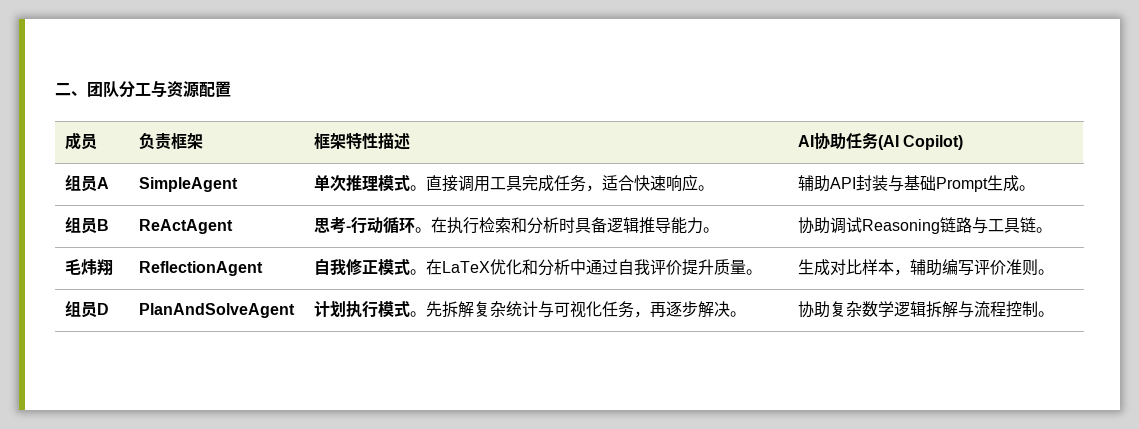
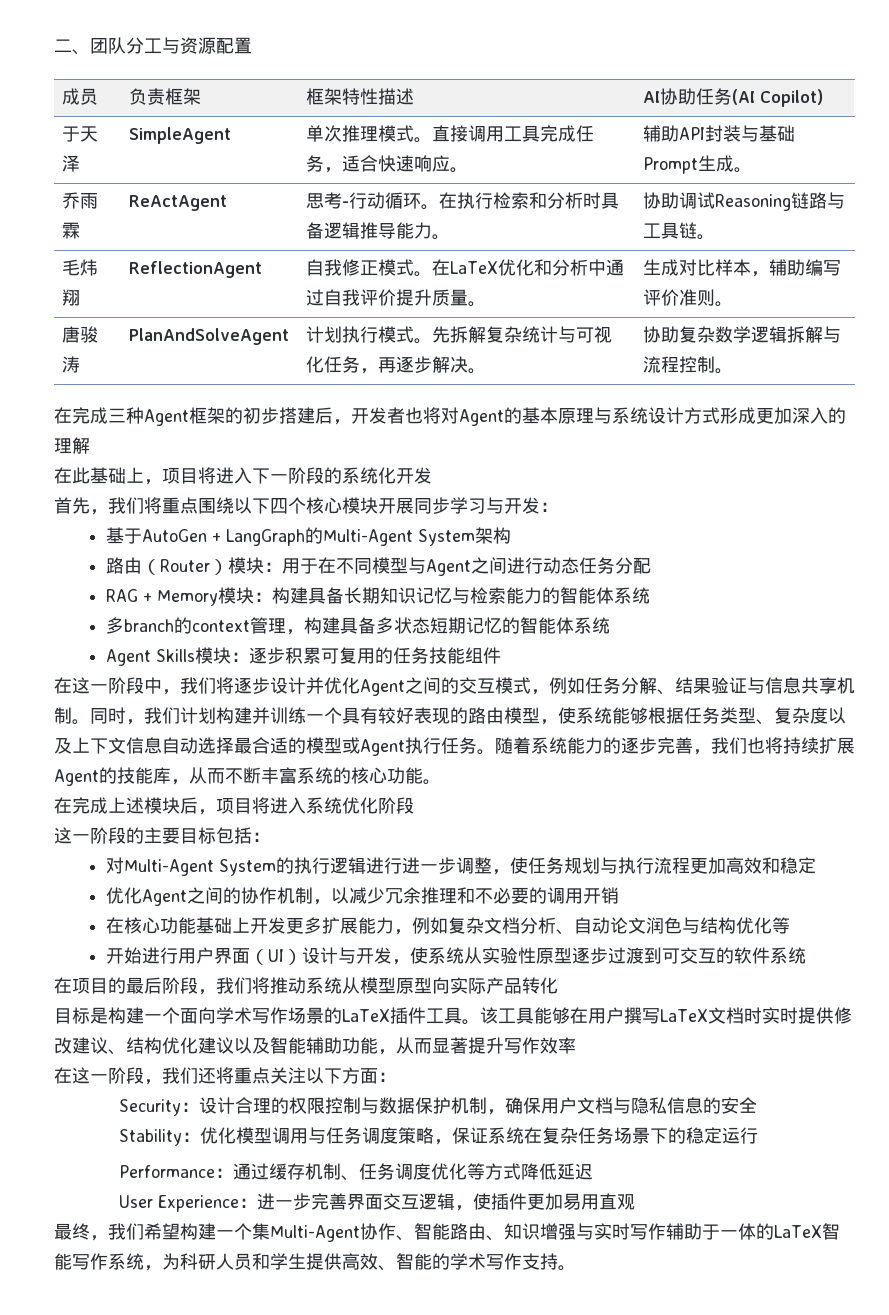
[64,175,109,192] 组员A -> [61,126,98,142] [61,155,80,172] 于天泽
[64,217,109,234] 组员B -> [61,192,98,209] [61,222,80,239] 乔雨霖
[64,301,109,318] 组员D -> [61,326,98,343] [61,356,80,373] 唐骏涛
(1054, 314) none -> [54,407,846,426] [54,437,90,454] [54,467,432,485] [54,497,558,515] [105,527,511,546] [105,557,651,576] [105,587,650,606] [105,617,610,635] [105,647,501,666] [54,677,855,696] [54,707,846,725] [54,737,855,756] [54,767,441,786] [54,797,414,815] [54,827,270,844] [105,857,816,876] [105,887,619,906] [105,917,790,935] [105,947,806,965] [54,977,558,995] [54,1007,852,1025] [54,1037,576,1055] [54,1067,396,1085] [118,1097,757,1116] [118,1127,758,1146] [118,1163,593,1181] [118,1193,635,1212] [54,1223,840,1242] [54,1253,576,1271] // 在完成三种Agent框架的初步搭建后，开发者也将对Agent的基本原理与系统设计方式形成更加深入的理解 // 在此基础上，项目将进入下一阶段的系统化开发 // 首先，我们将重点围绕以下四个核心模块开展同步学习与开发： // 基于AutoGen + LangGraph的Multi-Agent System架构 // 路由（Router）模块：用于在不同模型与Agent之间进行动态任务分配 // RAG + Memory模块：构建具备长期知识记忆与检索能力的智能体系统 // 多branch的context管理，构建具备多状态短期记忆的智能体系统 // Agent Skills模块：逐步积累可复用的任务技能组件 // 在这一阶段中，我们将逐步设计并优化Agent之间的交互模式，例如任务分解、结果验证与信息共享机制。同时，我们计划构建并训练一个具有较好表现的路由模型，使系统能够根据任务类型、复杂度以及上下文信息自动选择最合适的模型或Agent执行任务。随着系统能力的逐步完善，我们也将持续扩展Agent的技能库，从而不断丰富系统的核心功能。 // 在完成上述模块后，项目将进入系统优化阶段 // 这一阶段的主要目标包括： // 对Multi-Agent System的执行逻辑进行进一步调整，使任务规划与执行流程更加高效和稳定 // 优化Agent之间的协作机制，以减少冗余推理和不必要的调用开销 // 在核心功能基础上开发更多扩展能力，例如复杂文档分析、自动论文润色与结构优化等 // 开始进行用户界面（UI）设计与开发，使系统从实验性原型逐步过渡到可交互的软件系统 // 在项目的最后阶段，我们将推动系统从模型原型向实际产品转化 // 目标是构建一个面向学术写作场景的LaTeX插件工具。该工具能够在用户撰写LaTeX文档时实时提供修改建议、结构优化建议以及智能辅助功能，从而显著提升写作效率 // 在这一阶段，我们还将重点关注以下方面： // Security：设计合理的权限控制与数据保护机制，确保用户文档与隐私信息的安全 // Stability：优化模型调用与任务调度策略，保证系统在复杂任务场景下的稳定运行 // Performance：通过缓存机制、任务调度优化等方式降低延迟 // User Experience：进一步完善界面交互逻辑，使插件更加易用直观 // 最终，我们希望构建一个集Multi-Agent协作、智能路由、知识增强与实时写作辅助于一体的LaTeX智能写作系统，为科研人员和学生提供高效、智能的学术写作支持。

